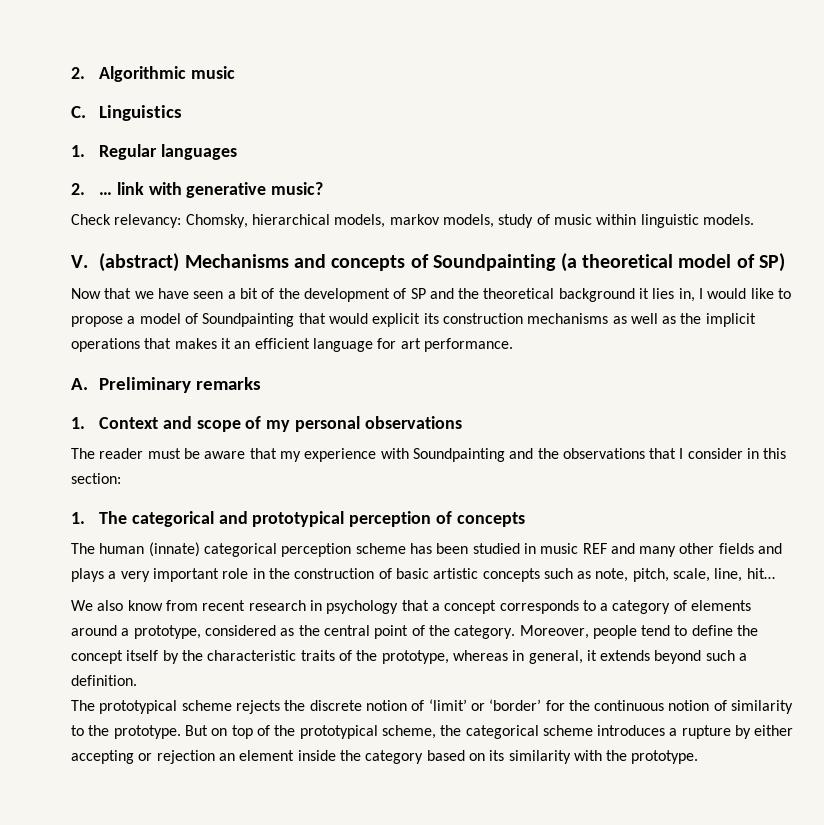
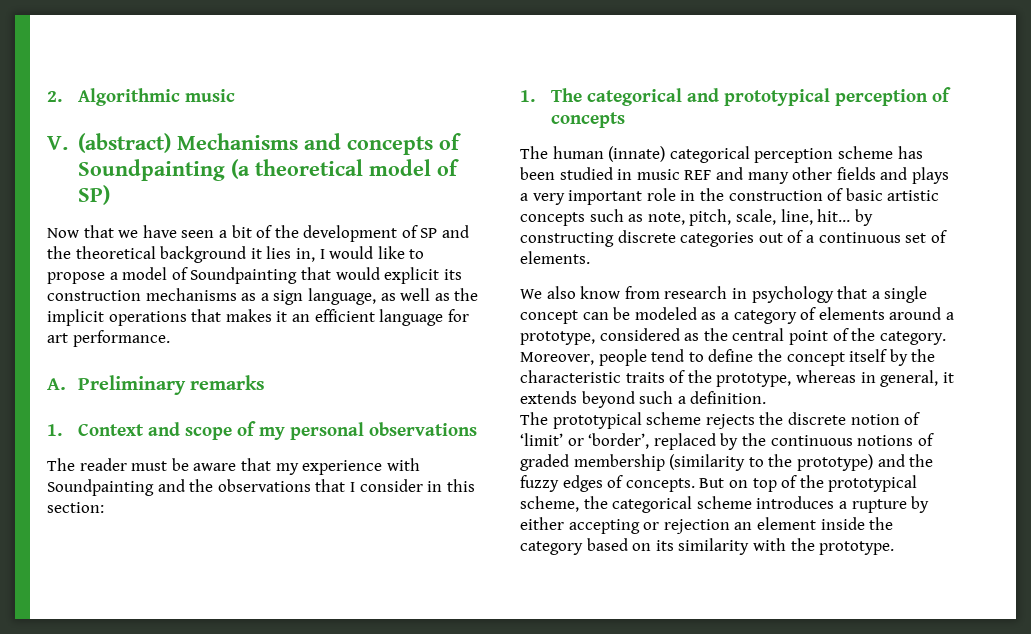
[71,105,183,121] [71,144,237,160] [71,182,324,198] [71,214,754,228] // C. Linguistics // 1. Regular languages // 2. … link with generative music? // Check relevancy: Chomsky, hierarchical models, markov models, study of music within linguistic models. -> (235, 95) none
(627, 320) none -> [260,288,396,305] a sign language, as
(775, 573) none -> [854,209,873,226] [520,230,947,247] [520,251,590,264] by constructing discrete categories out of a continuous set of elements.
[202,600,246,611] recent -> (660, 292) none
[444,600,596,614] concept corresponds to -> [884,286,928,303] [520,307,717,324] single concept can be modeled as
[489,699,794,714] [71,725,181,739] ‘border’ for the continuous notion of similarity to the prototype. -> [588,433,934,450] [520,454,934,471] [520,475,695,492] ‘border’, replaced by the continuous notions of graded membership (similarity to the prototype) and the fuzzy edges of concepts.

